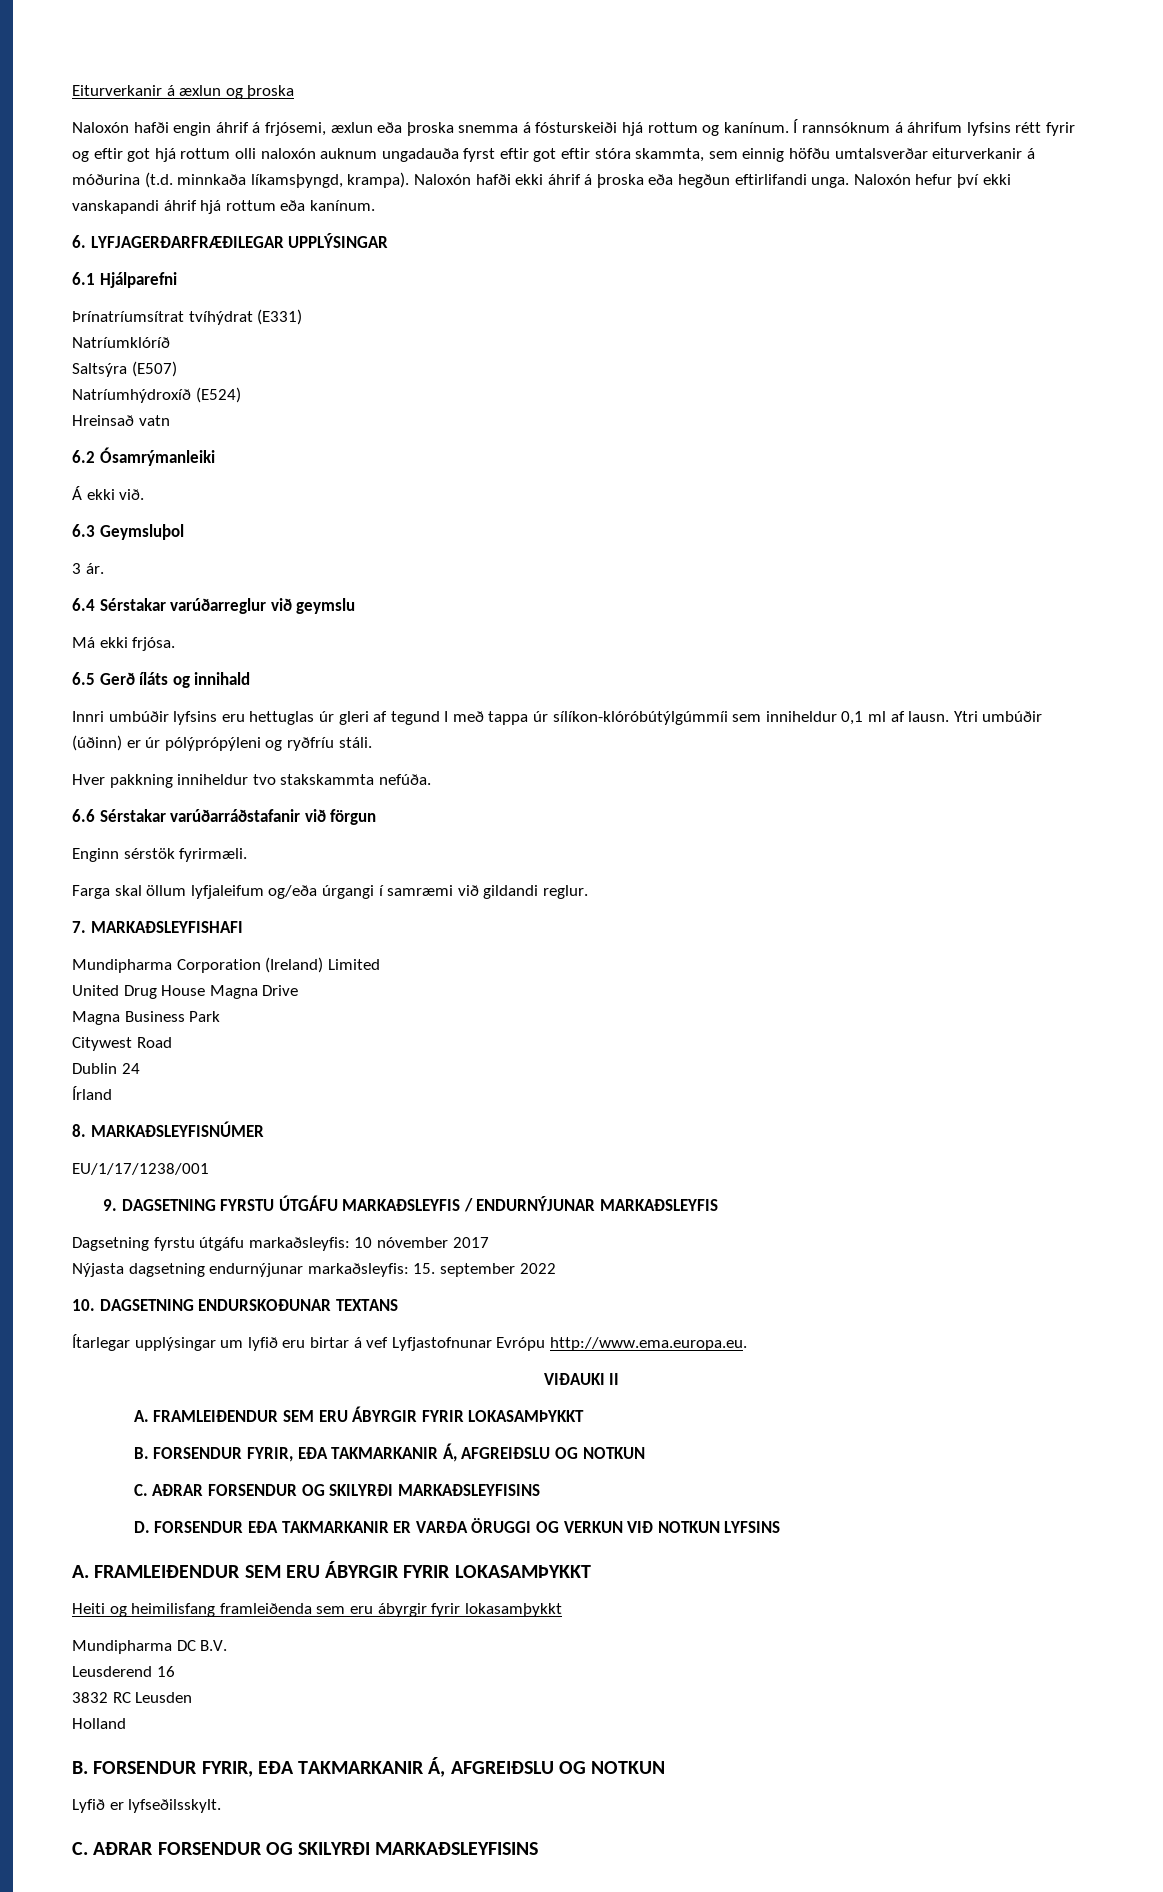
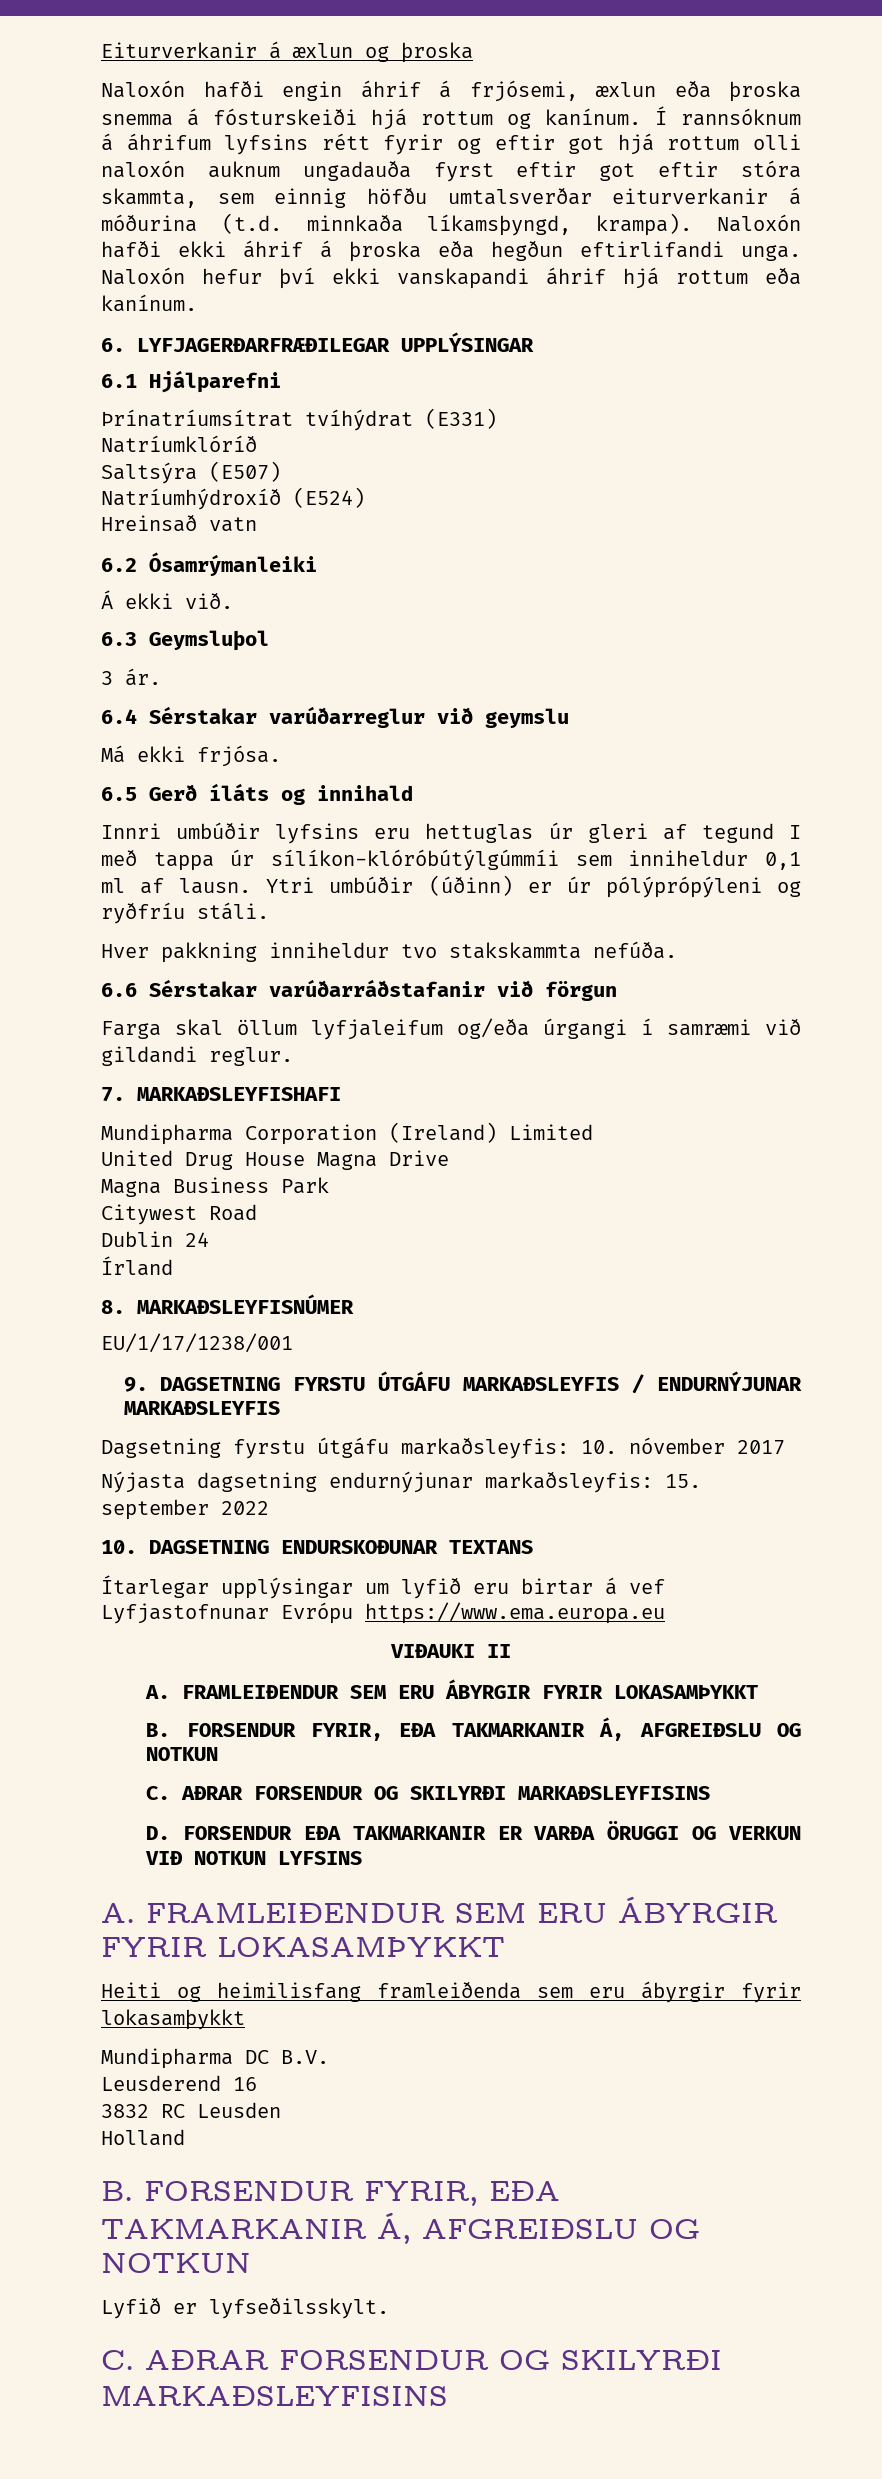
[72,848,248,862] // Enginn sérstök fyrirmæli. -> (617, 991) none
[354,1237,373,1248] 10 -> [581,1440,617,1454] 10.
[549,1337,747,1351] http://www.ema.europa.eu. -> [365,1602,665,1624] https://www.ema.europa.eu

